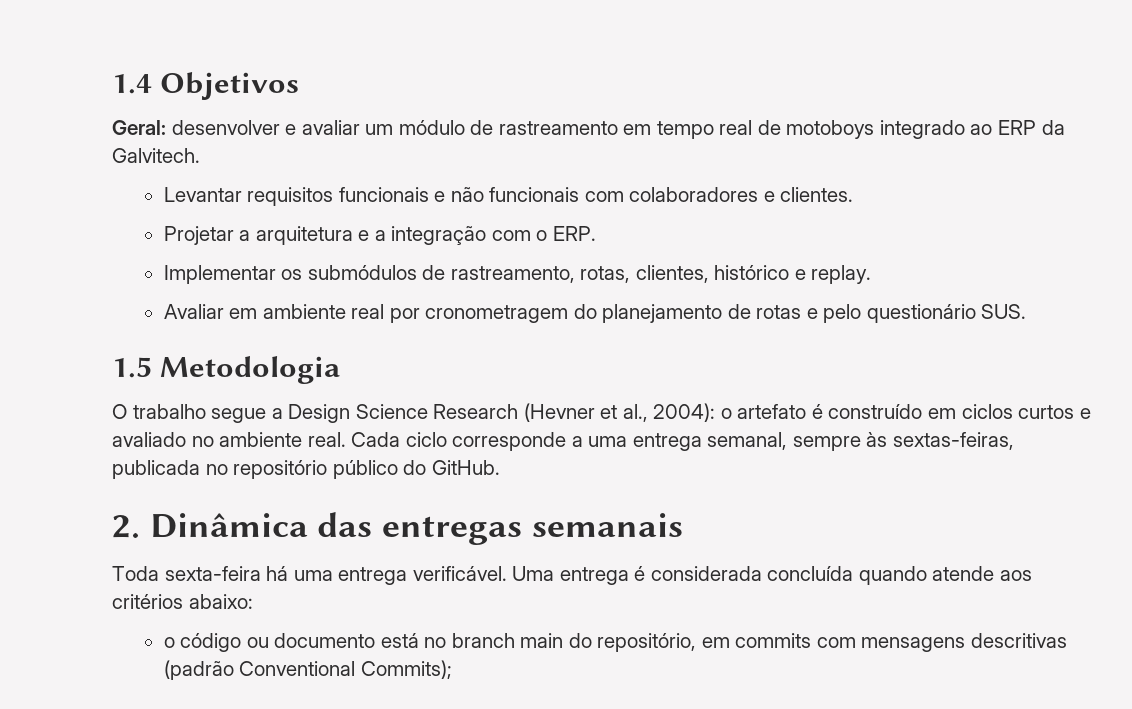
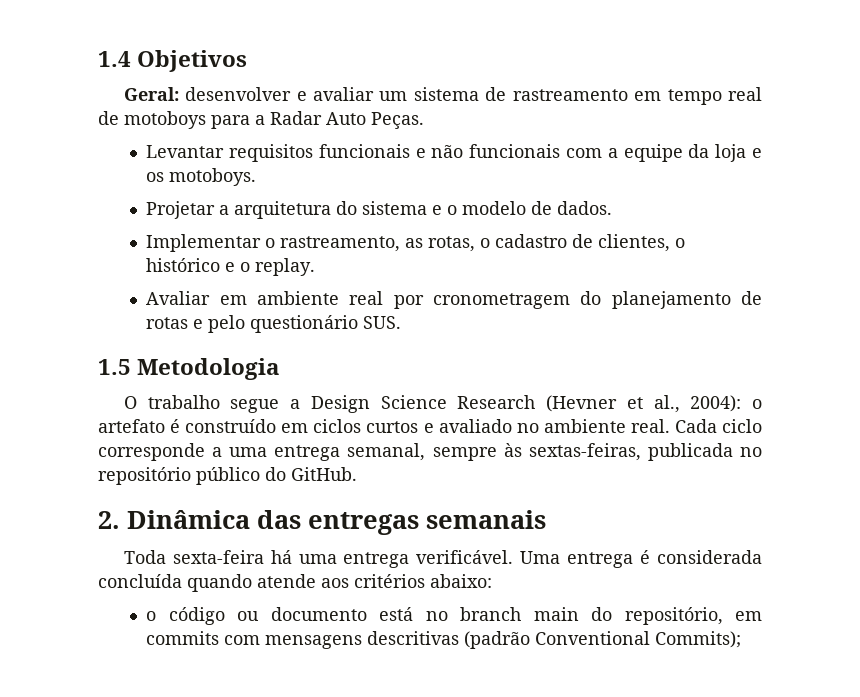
[398,120,465,135] módulo -> [413,87,479,101] sistema
[879,120,1065,139] [112,148,200,163] integrado ao ERP da Galvitech. -> [211,111,424,129] para a Radar Auto Peças.
[629,187,854,202] [163,226,596,245] [163,265,709,284] colaboradores e clientes. // Projetar a arquitetura e a integração com o ERP. // Implementar os submódulos de rastreamento, rotas, clientes, -> [607,144,762,162] [146,168,257,186] [146,201,613,219] [146,234,686,252] a equipe da loja e os motoboys. // Projetar a arquitetura do sistema e o modelo de dados. // Implementar o rastreamento, as rotas, o cadastro de clientes, o
(806, 274) none -> [240,262,251,272] o

